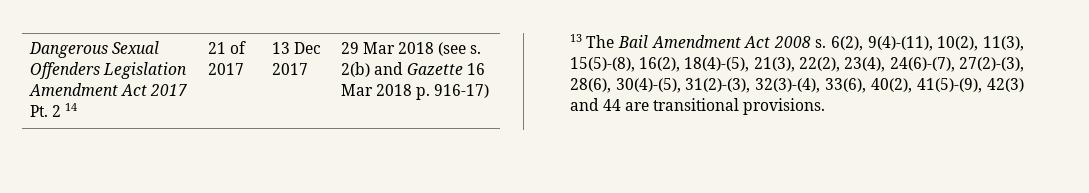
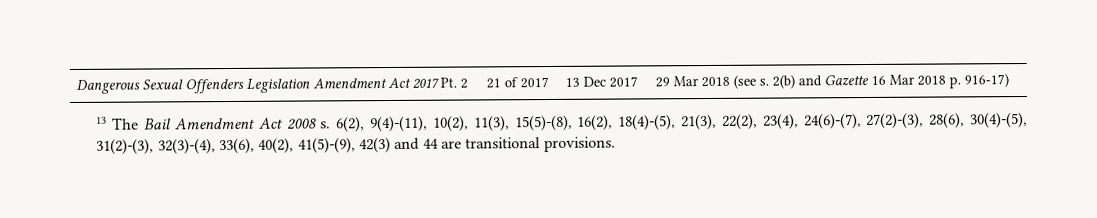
[64,103,77,111] 14 -> (469, 83) none

